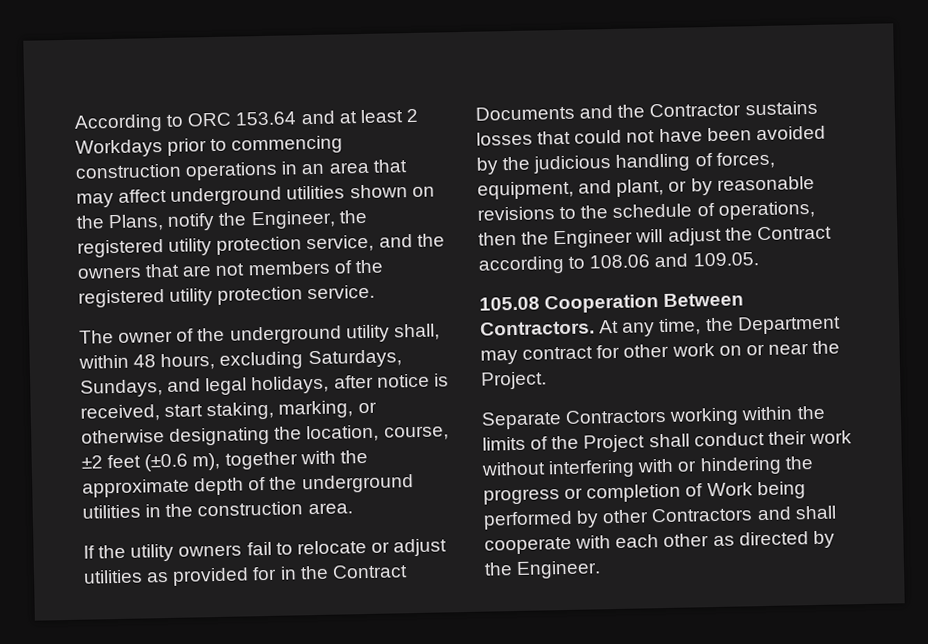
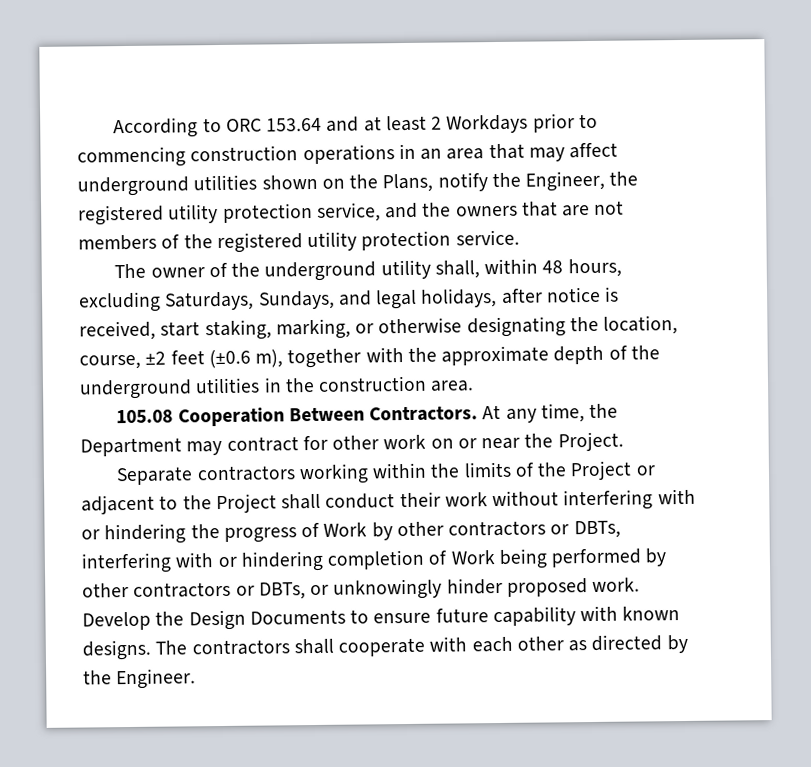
[83,538,448,562] [83,564,408,586] [475,100,818,121] [476,125,826,146] [476,151,775,175] [477,175,815,200] [477,200,815,221] [478,225,832,249] [478,252,759,275] // If the utility owners fail to relocate or adjust utilities as provided for in the Contract Documents and the Contractor sustains losses that could not have been avoided by the judicious handling of forces, equipment, and plant, or by reasonable revisions to the schedule of operations, then the Engineer will adjust the Contract according to 108.06 and 109.05. -> (475, 386) none
[565,408,668,424] Contractors -> [196,465,296,482] contractors
(646, 443) none -> [635,465,656,476] [81,493,277,515] or adjacent to the Project
[564,487,584,500] or -> [301,520,621,541] [81,550,324,574] of Work by other contractors or DBTs, interfering with or hindering
[651,506,792,523] Contractors and -> [133,577,641,600] [82,605,681,631] [82,639,290,661] contractors or DBTs, or unknowingly hinder proposed work. Develop the Design Documents to ensure future capability with known designs. The contractors

